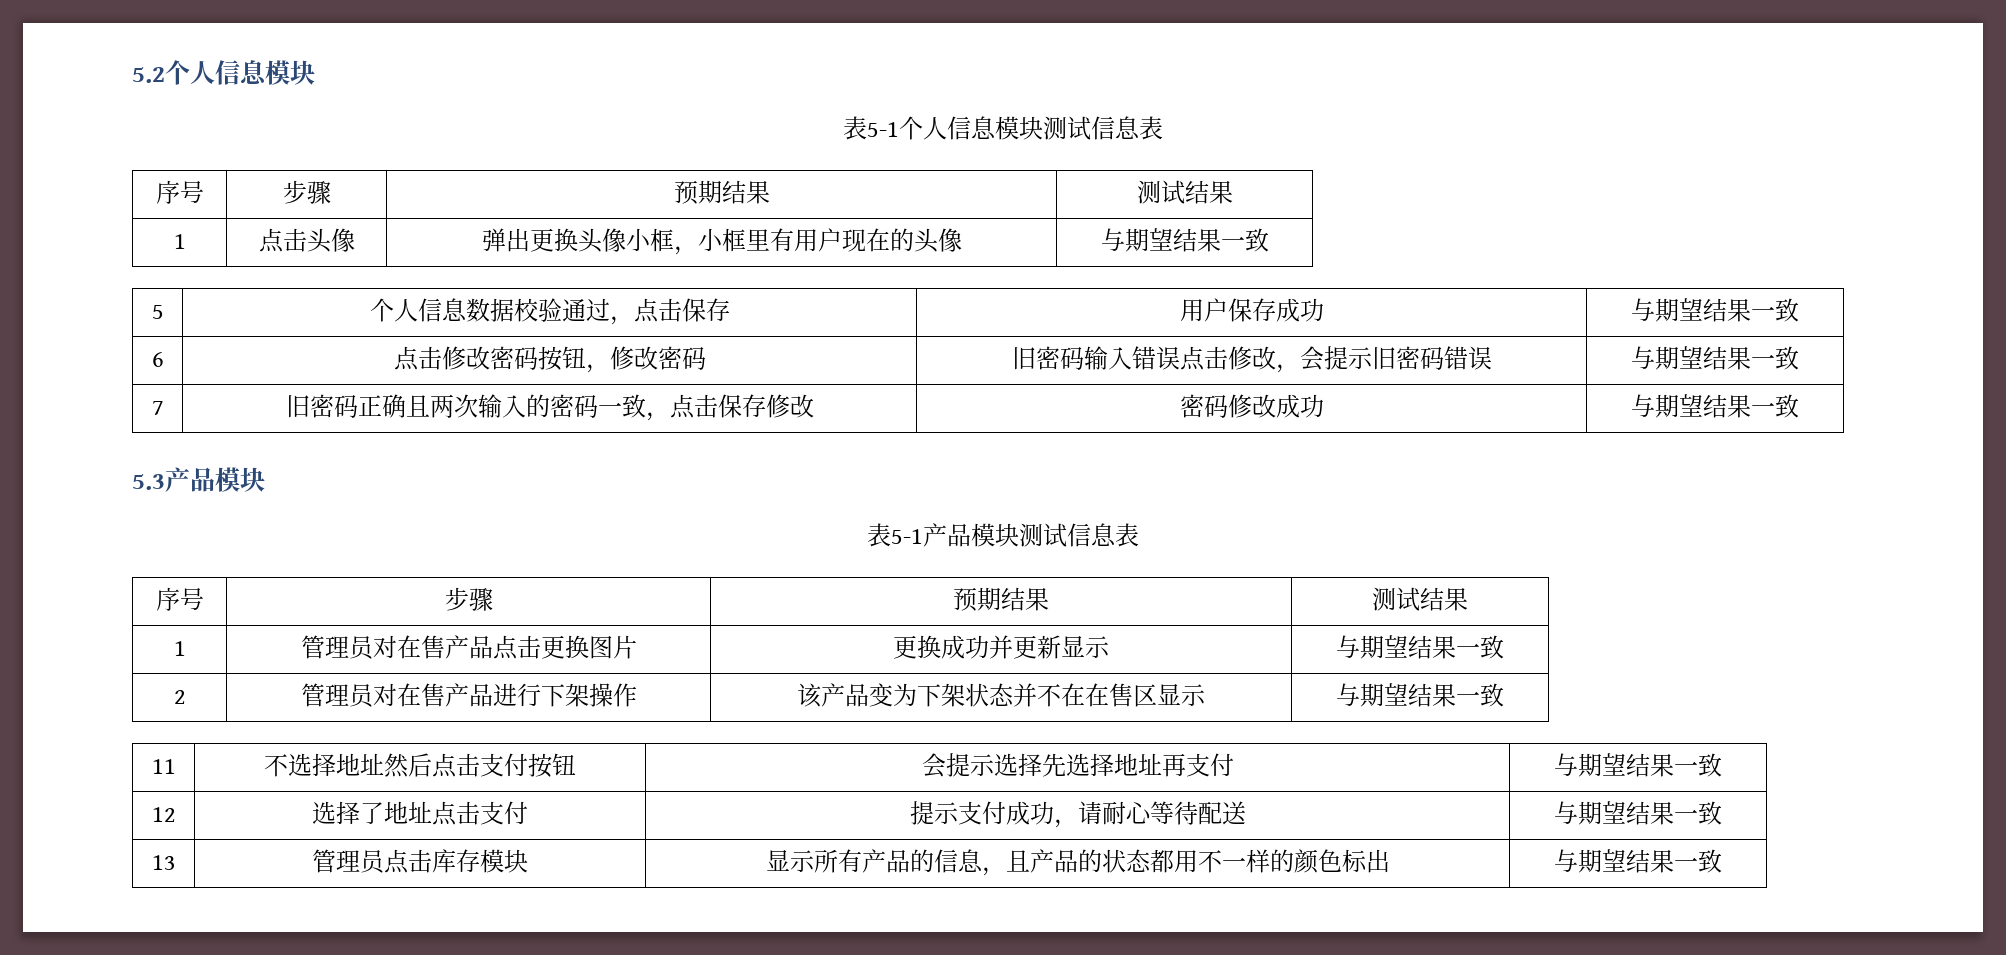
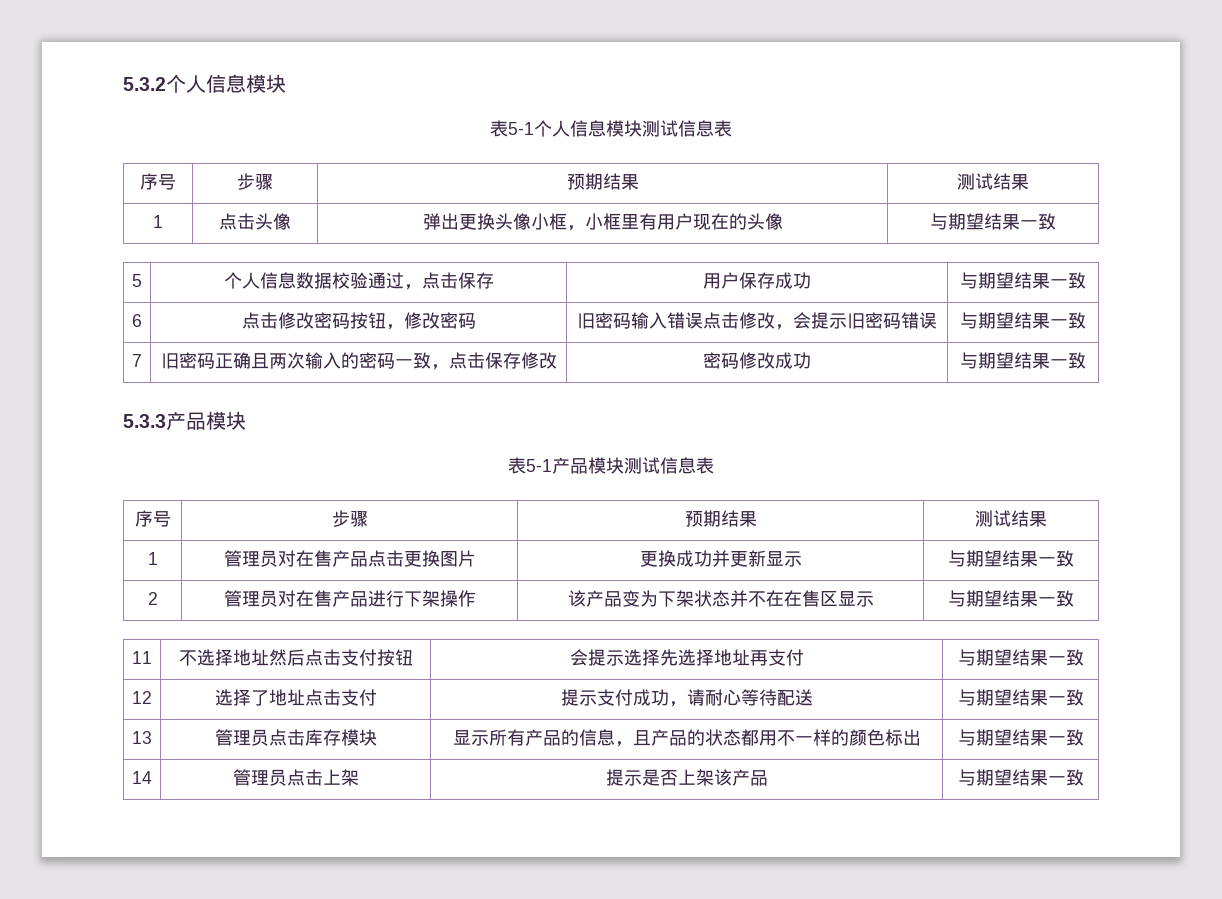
[132,67,165,83] 5.2 -> [123,77,166,91] 5.3.2
[132,474,165,490] 5.3 -> [123,414,166,428] 5.3.3
(1722, 861) none -> [132,771,152,784] [232,769,359,786] [605,769,768,786] [957,769,1084,786] // 14 | 管理员点击上架 | 提示是否上架该产品 | 与期望结果一致

